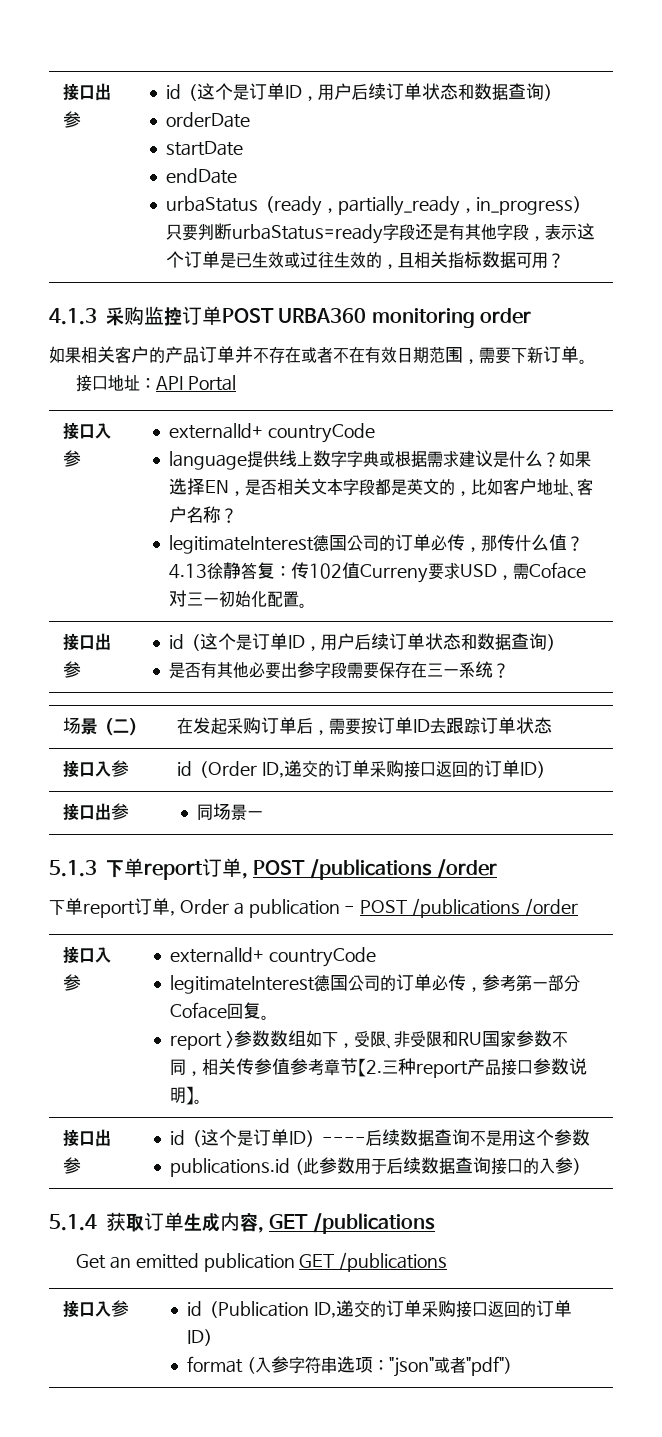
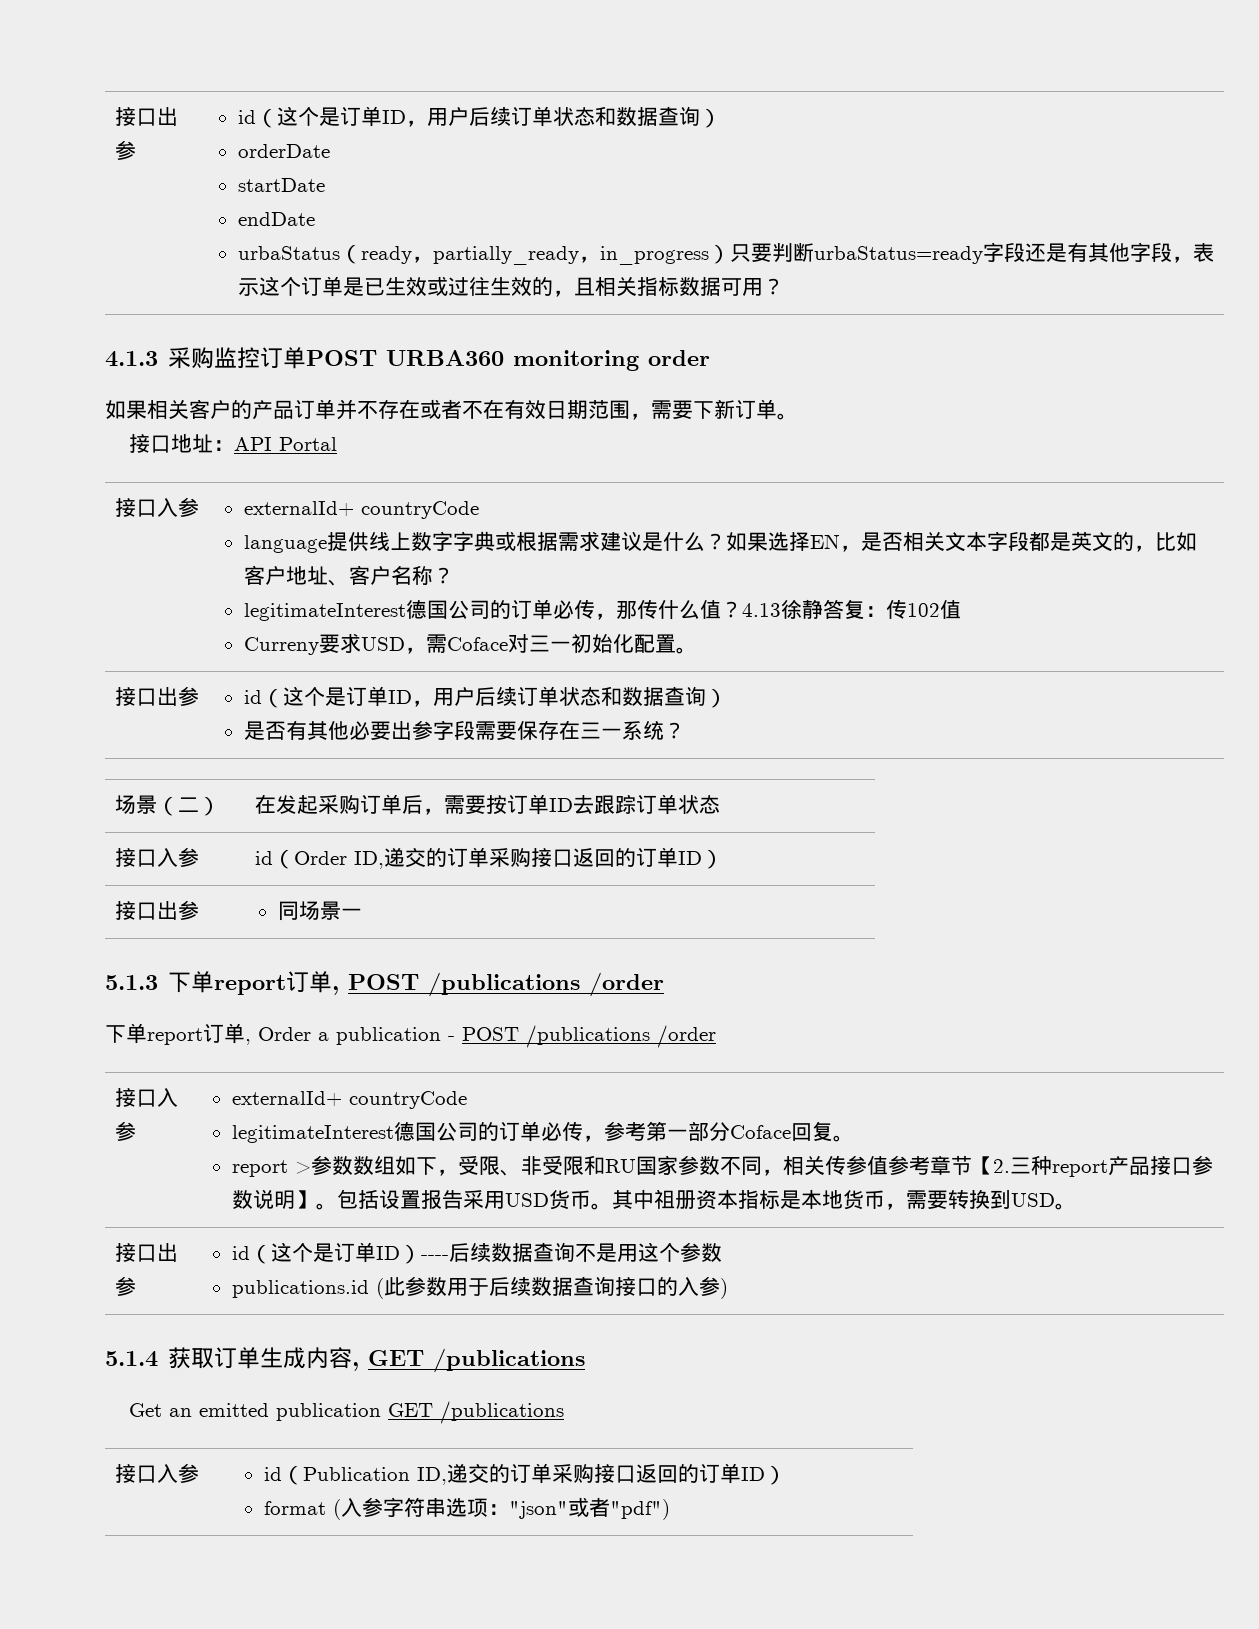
(360, 570) none -> (961, 609) //
(202, 1101) none -> [336,1189,1076,1210] 包括设置报告采用USD货币。其中祖册资本指标是本地货币，需要转换到USD。

